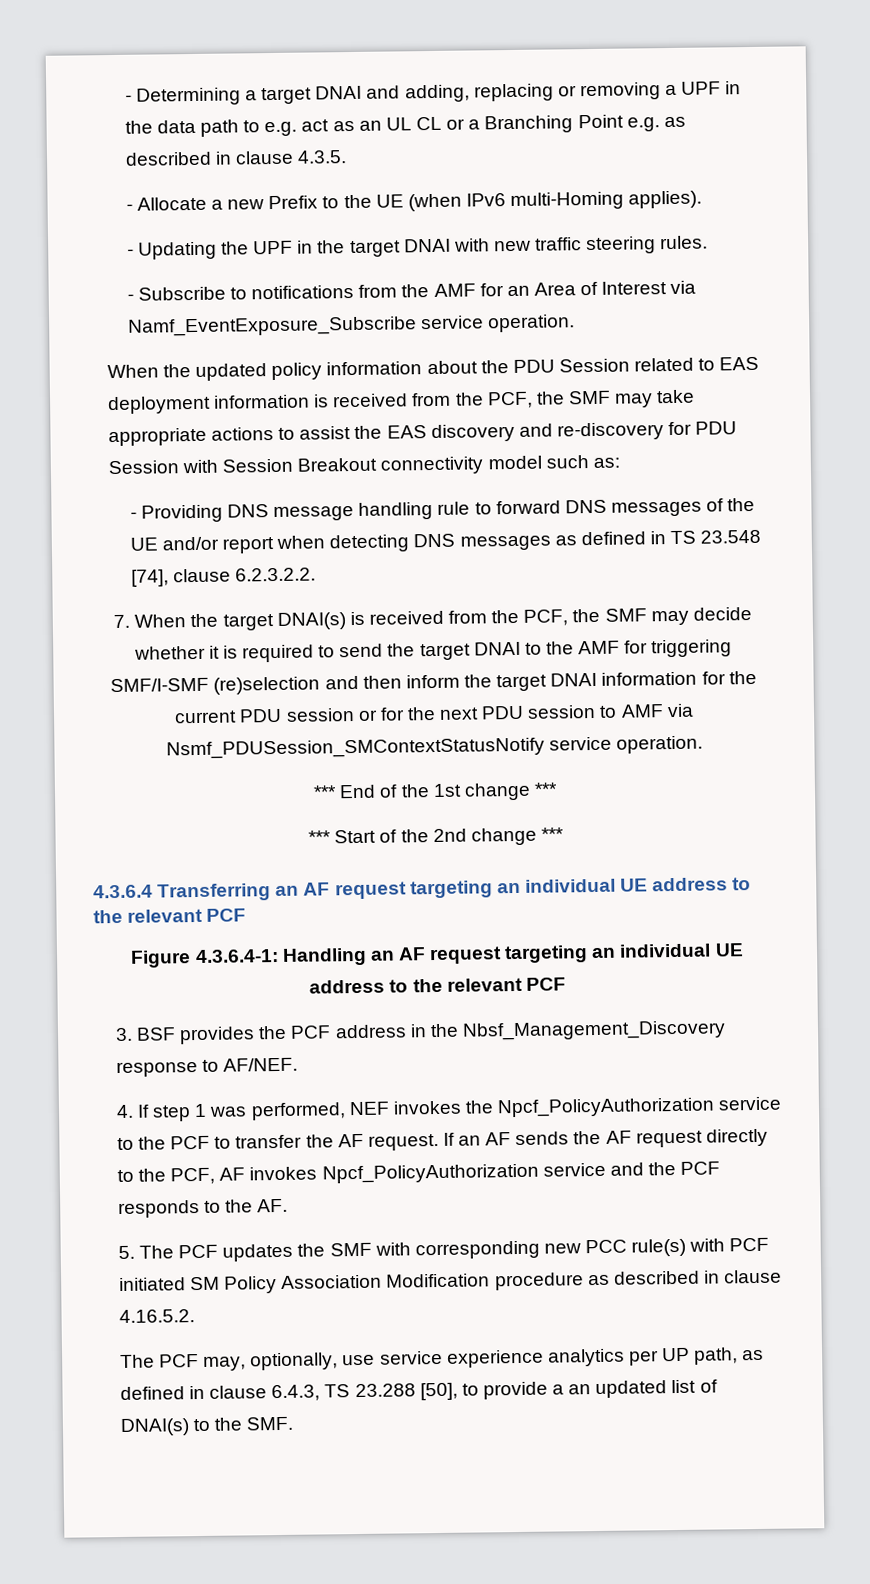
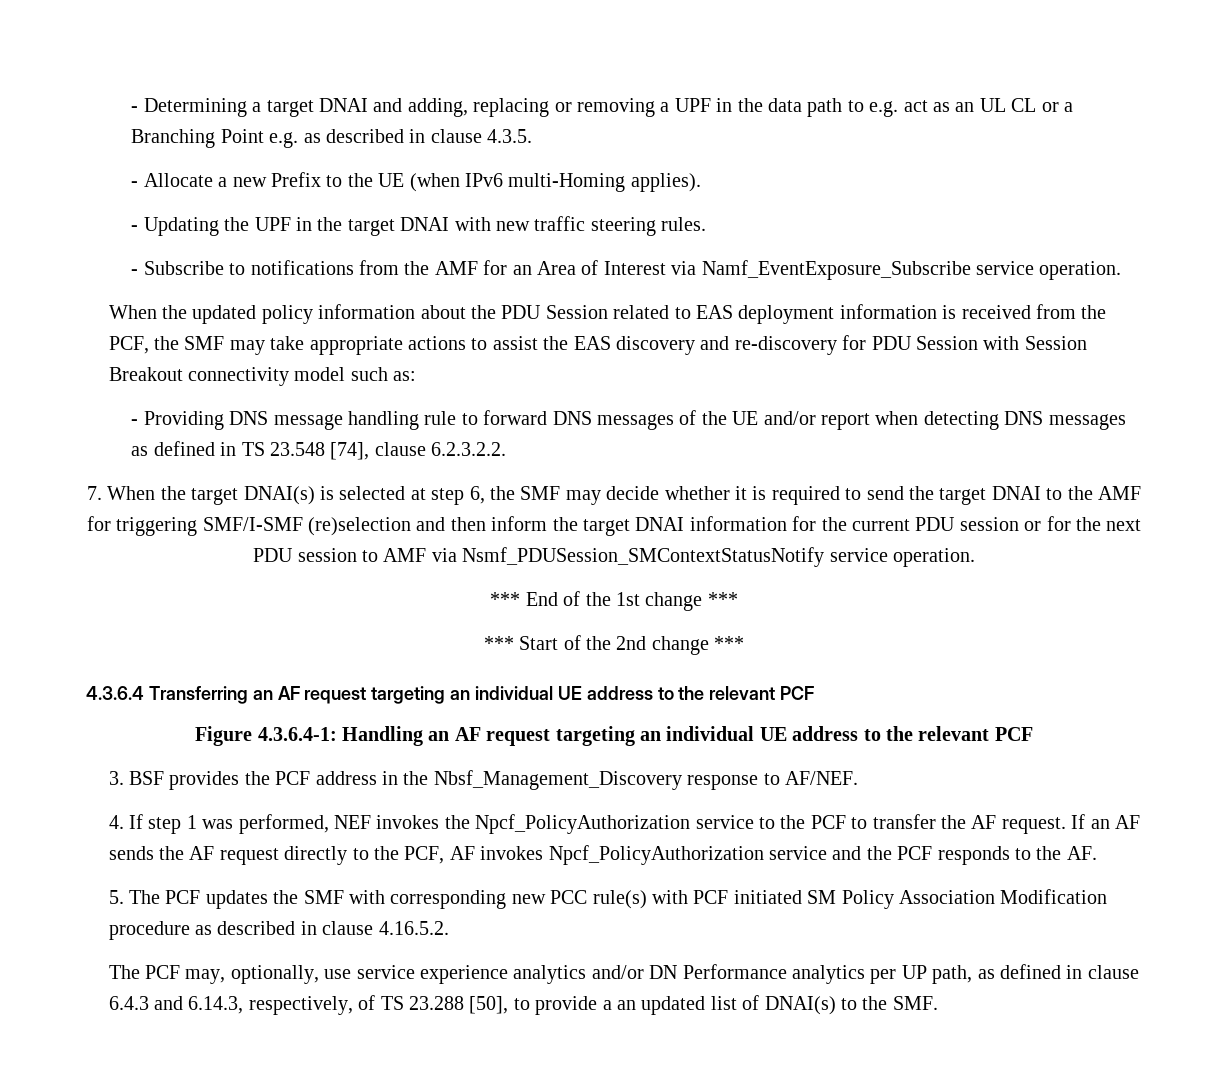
[368,609,569,626] received from the PCF, -> [339,486,485,505] selected at step 6,
(625, 1357) none -> [591,964,866,984] and/or DN Performance analytics
[271,1384,321,1402] 6.4.3, -> [108,995,376,1015] 6.4.3 and 6.14.3, respectively, of

